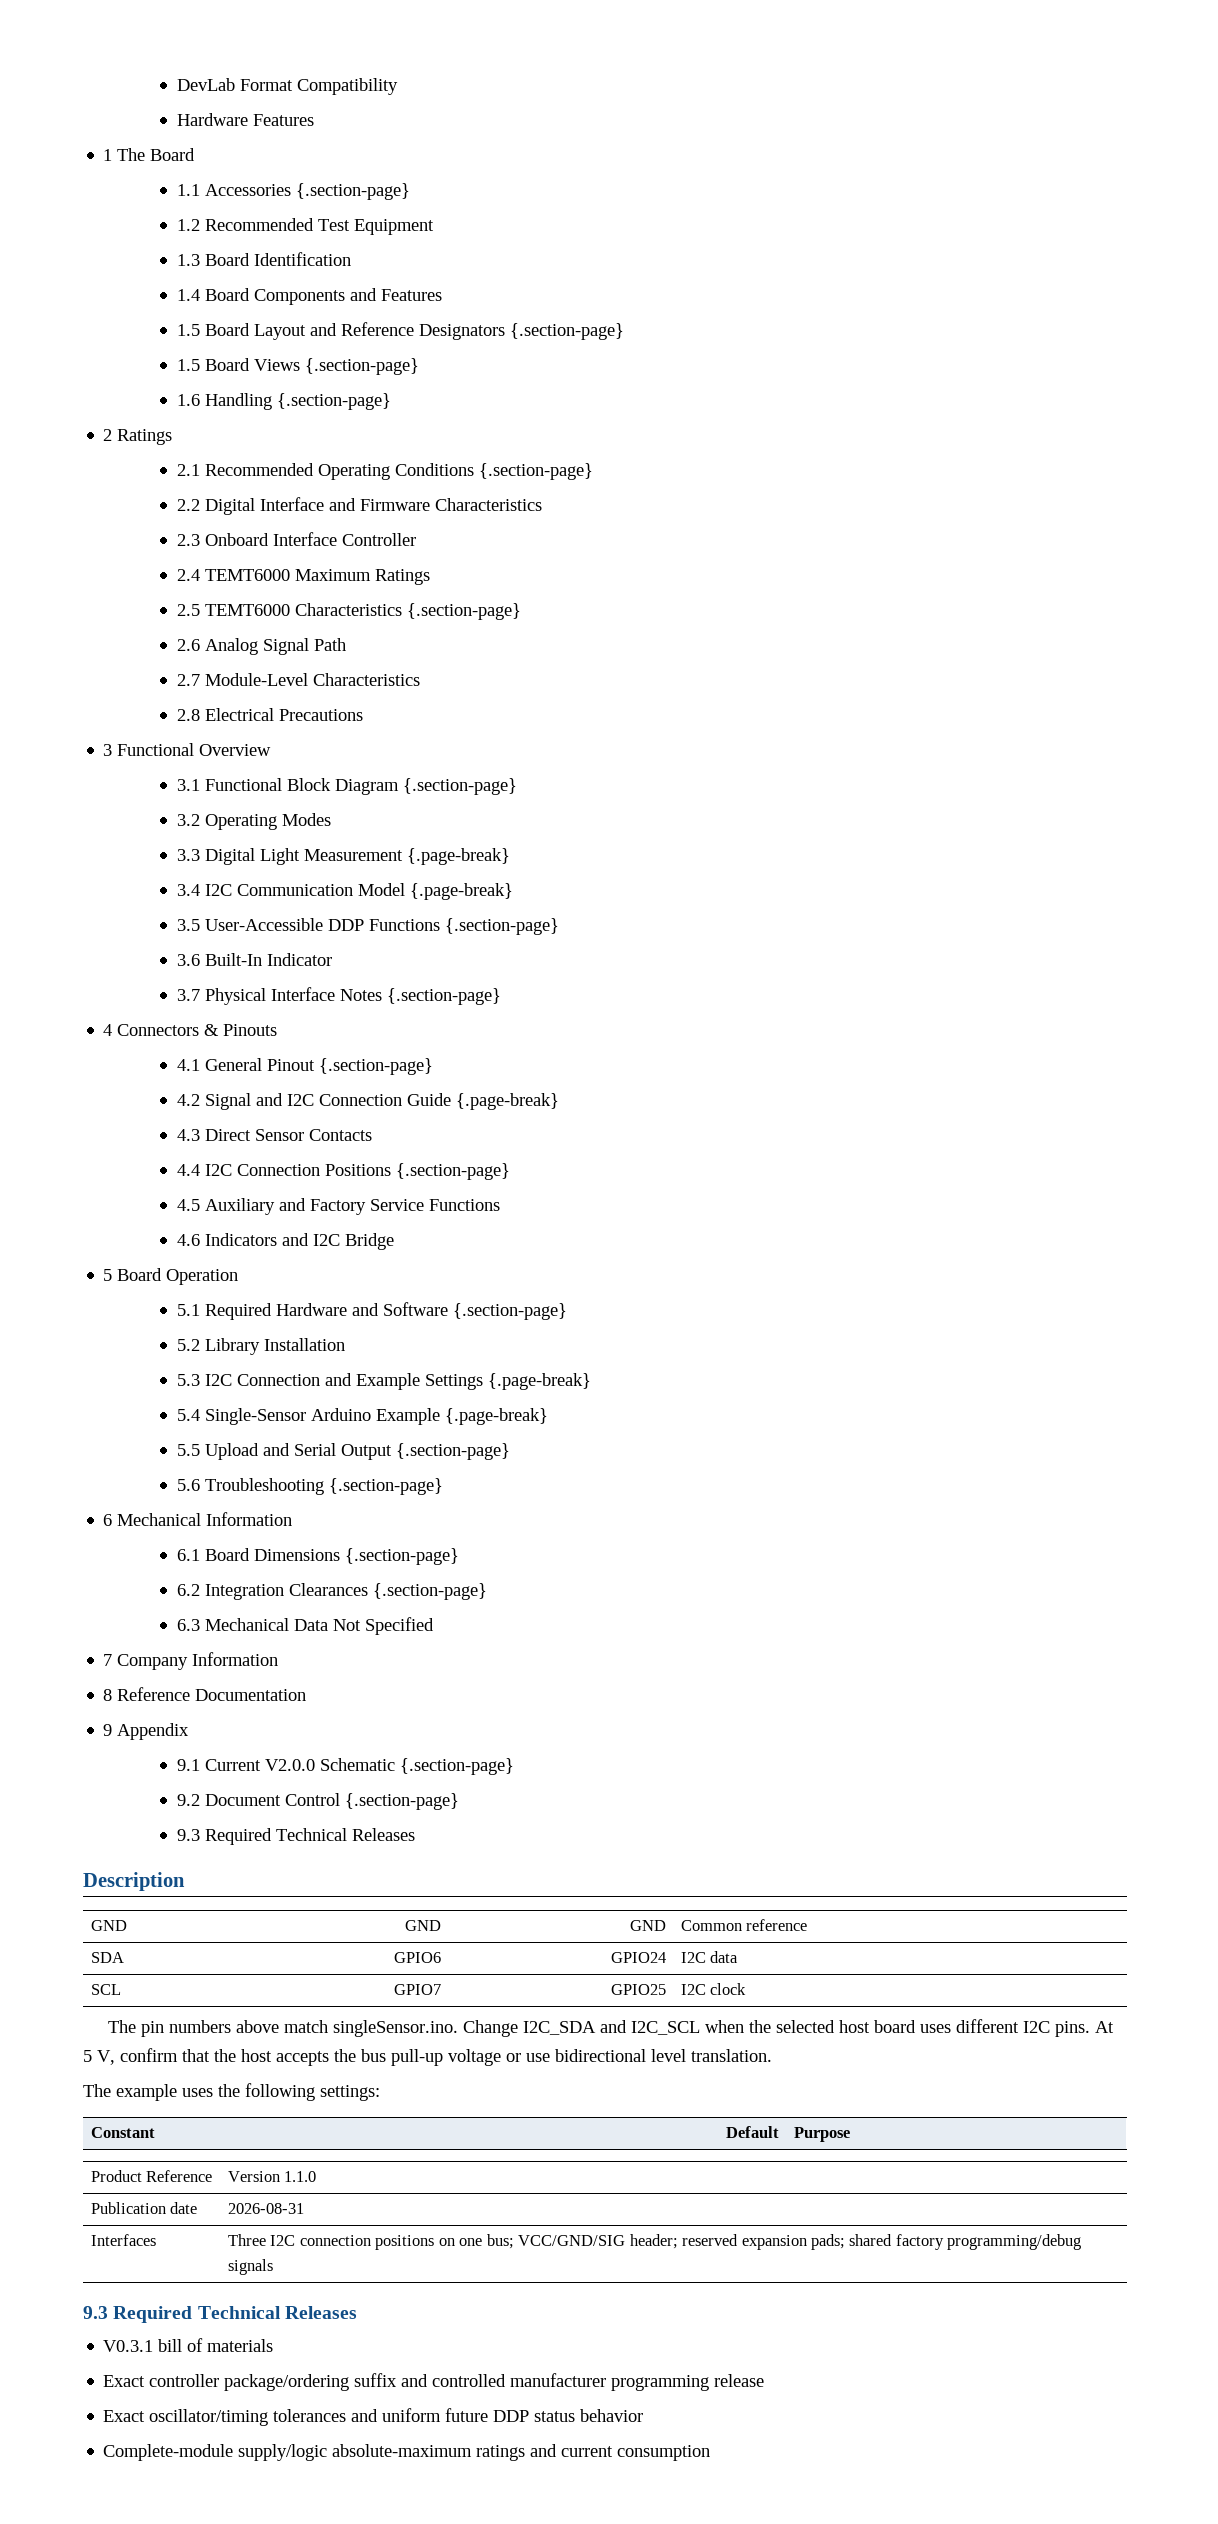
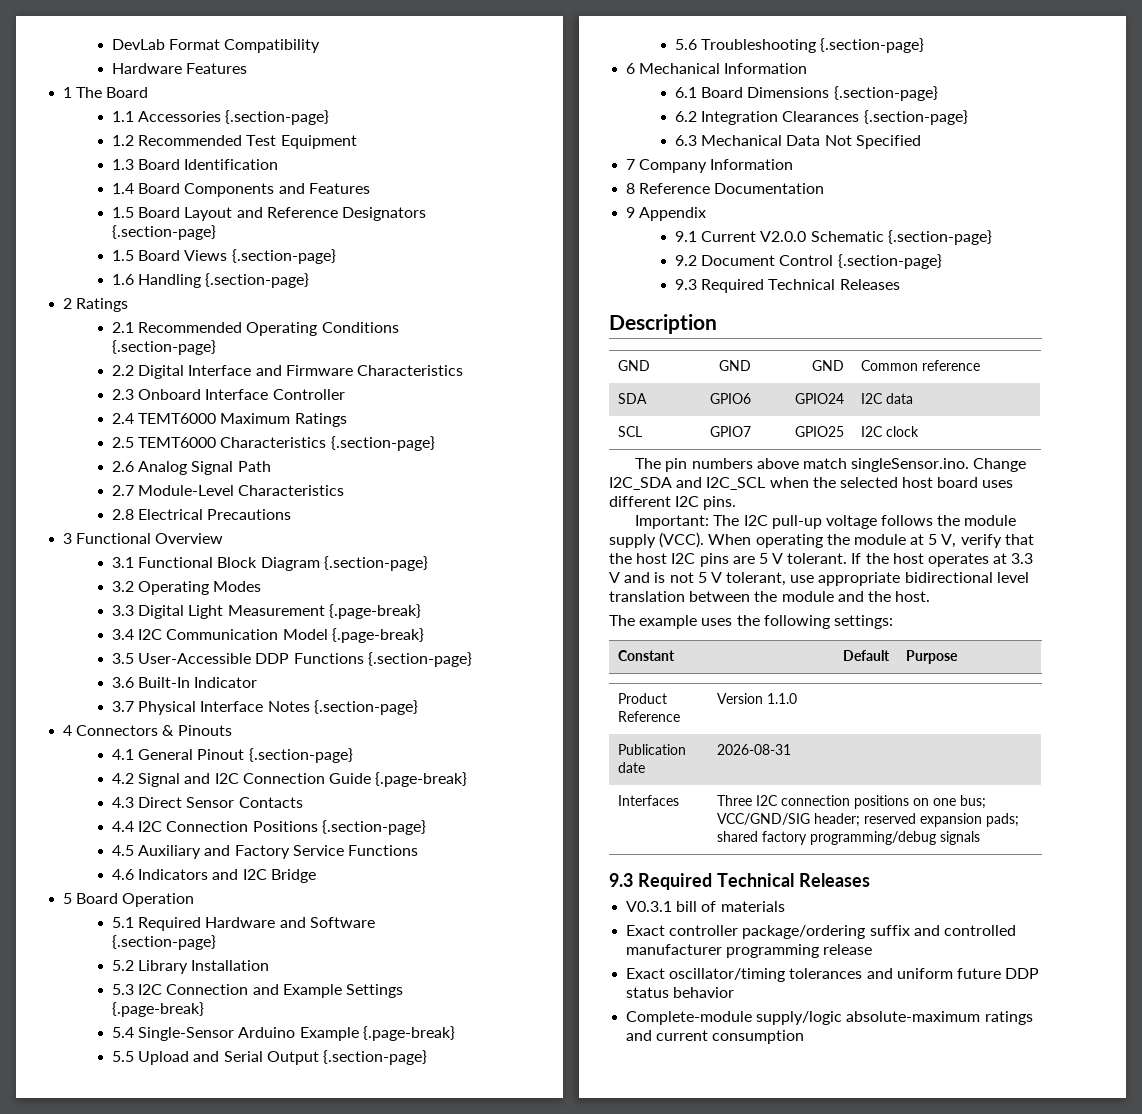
[1095,2021,1115,2033] At -> [635,515,1017,529] [609,532,925,548] // Important: The I2C pull-up voltage follows the module supply (VCC). When operating the module at
[120,2048,178,2062] confirm -> [960,534,1002,548] verify
[276,2049,772,2066] accepts the bus pull-up voltage or use bidirectional level translation. -> [671,553,1034,567] [609,572,1029,586] [609,591,931,602] I2C pins are 5 V tolerant. If the host operates at 3.3 V and is not 5 V tolerant, use appropriate bidirectional level translation between the module and the host.

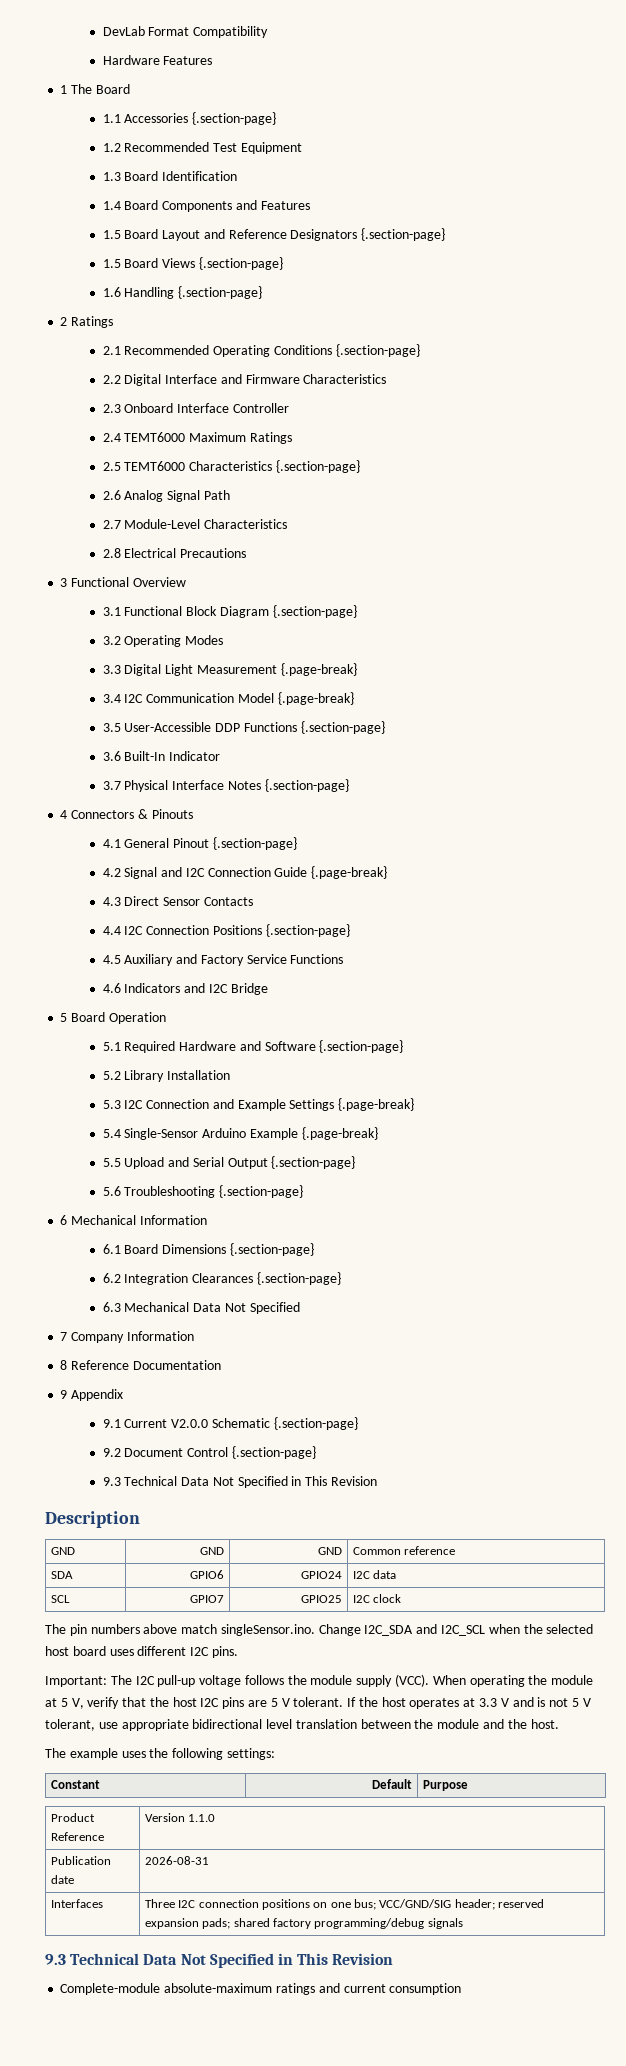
[701,279,900,293] Required Technical Releases -> [124,1476,377,1488] Technical Data Not Specified in This Revision
[637,873,870,890] [626,901,785,912] [626,925,1016,939] [626,944,873,958] [626,968,1040,982] [626,987,735,998] Required Technical Releases // V0.3.1 bill of materials // Exact controller package/ordering suffix and controlled manufacturer programming release // Exact oscillator/timing tolerances and uniform future DDP status behavior -> [70,1953,394,1968] Technical Data Not Specified in This Revision
[756,1011,843,1025] supply/logic -> (161, 1989) none

